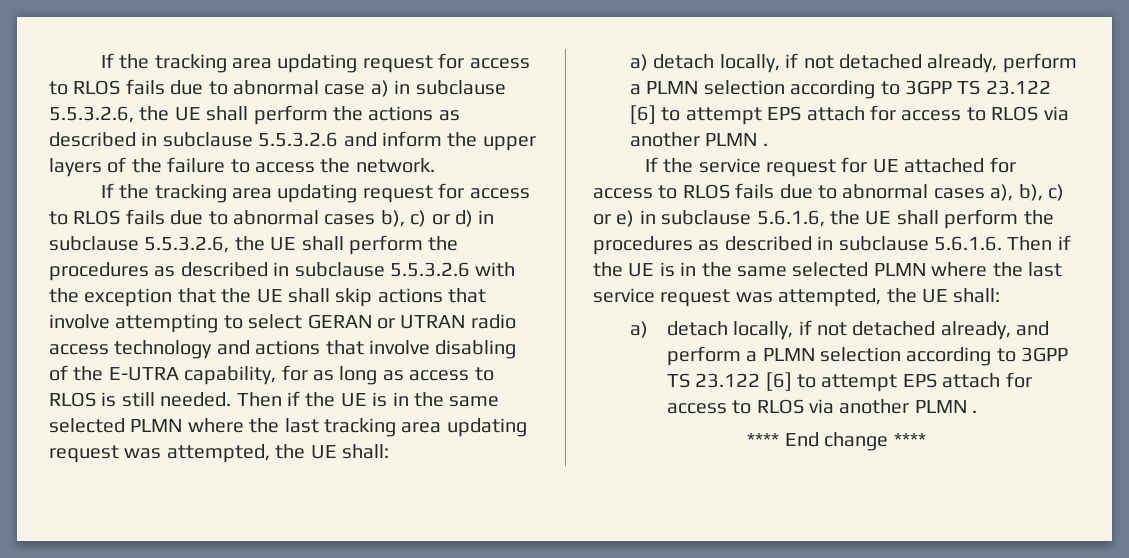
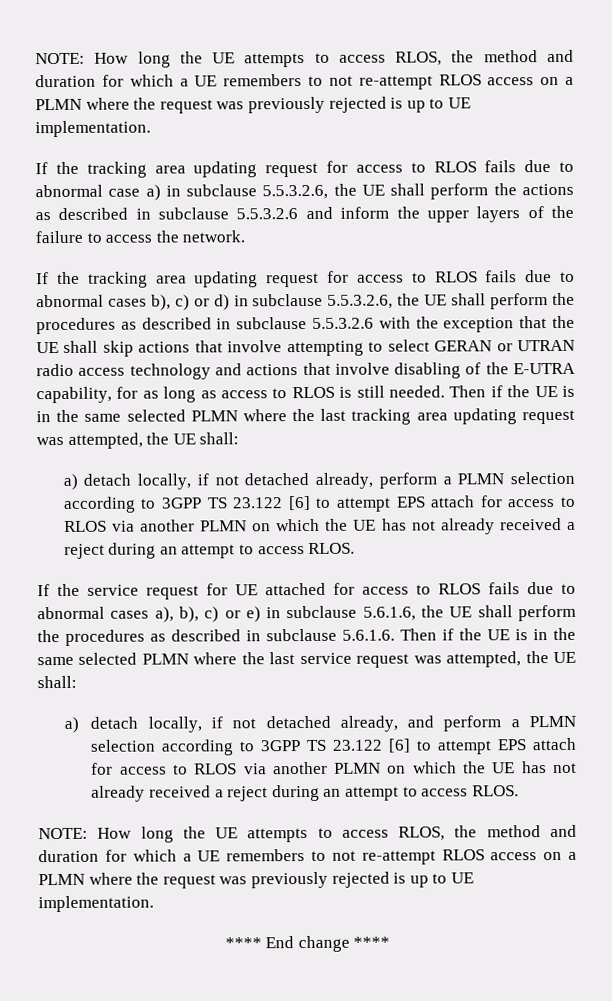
(100, 60) none -> [35,49,574,68] [35,74,574,90] [35,96,471,114] [35,120,151,138] NOTE: How long the UE attempts to access RLOS, the method and duration for which a UE remembers to not re-attempt RLOS access on a PLMN where the request was previously rejected is up to UE implementation. //
[762,143,768,146] . -> [252,517,576,535] [63,542,356,559] on which the UE has not already received a reject during an attempt to access RLOS.
[972,410,978,413] . -> [387,761,577,774] [91,784,519,802] [38,824,577,843] [38,849,577,865] [38,871,474,889] [38,895,154,913] on which the UE has not already received a reject during an attempt to access RLOS. // NOTE: How long the UE attempts to access RLOS, the method and duration for which a UE remembers to not re-attempt RLOS access on a PLMN where the request was previously rejected is up to UE implementation.

